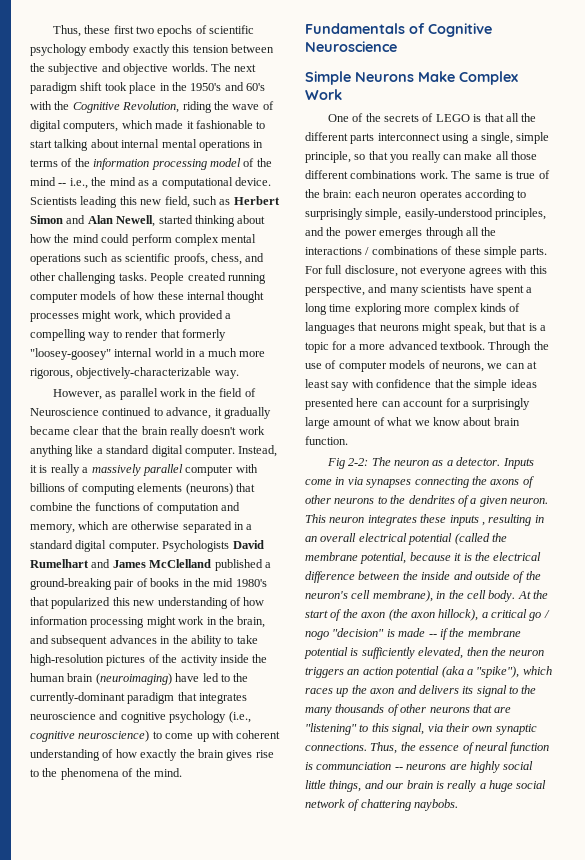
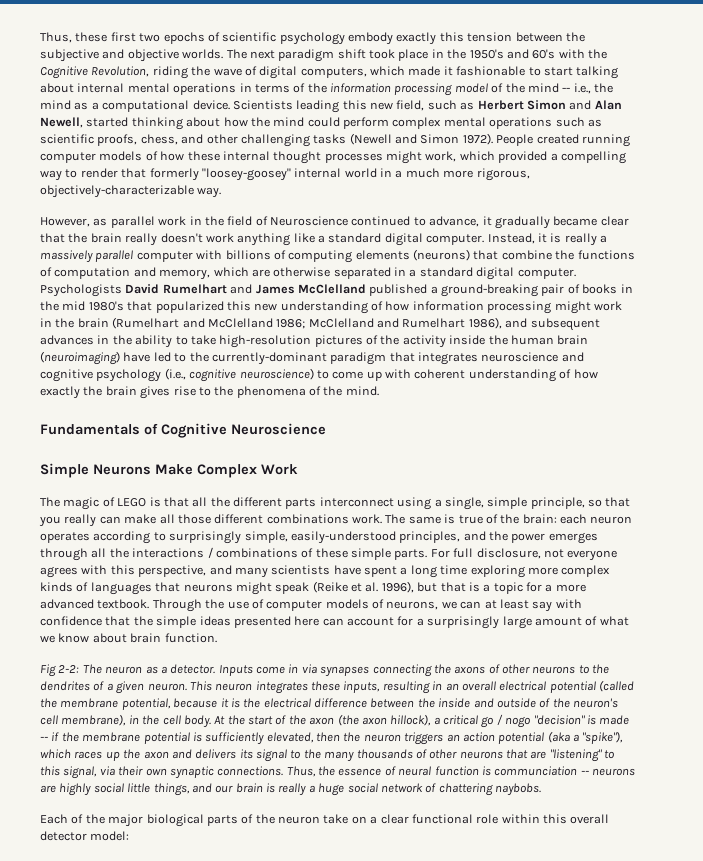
[118,272,147,281] tasks. -> [313,133,493,145] tasks (Newell and Simon 1972).
[237,616,266,628] brain, -> [77,317,502,329] brain (Rumelhart and McClelland 1986; McClelland and Rumelhart 1986),
[327,113,420,122] One of the secrets -> [40,497,100,510] The magic
[453,322,486,334] speak, -> [275,581,414,594] speak (Reike et al. 1996),
[449,515,485,526] inputs , -> [343,681,381,693] inputs,
(459, 805) none -> [40,814,610,827] [40,831,130,841] // Each of the major biological parts of the neuron take on a clear functional role within this overall detector model:

